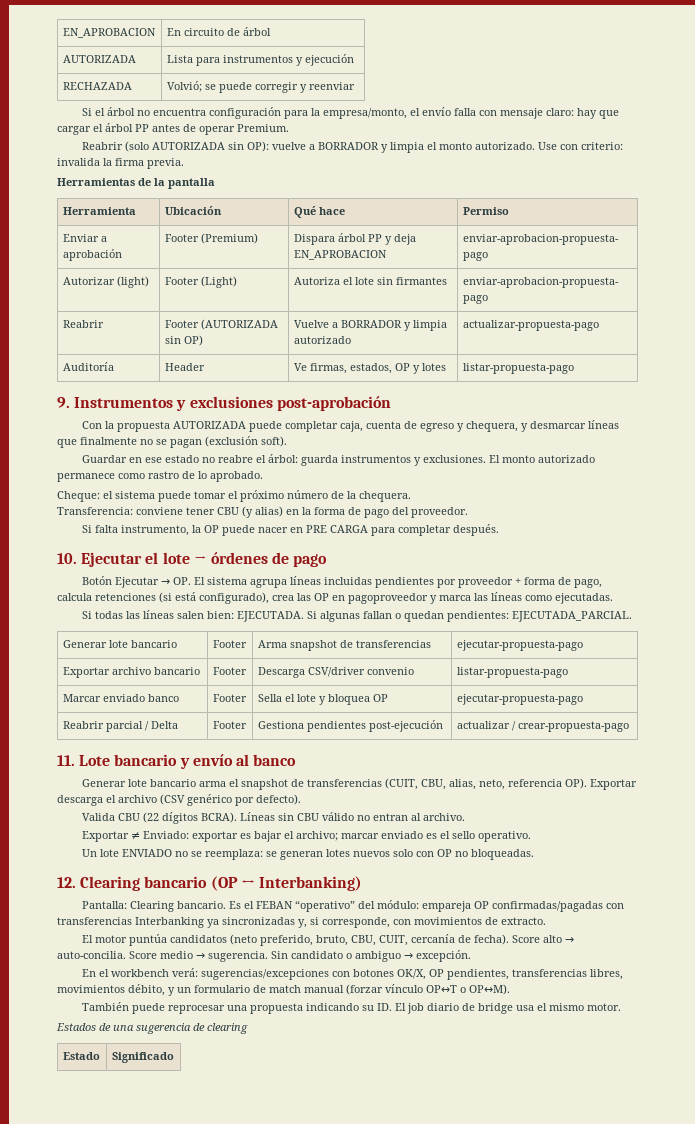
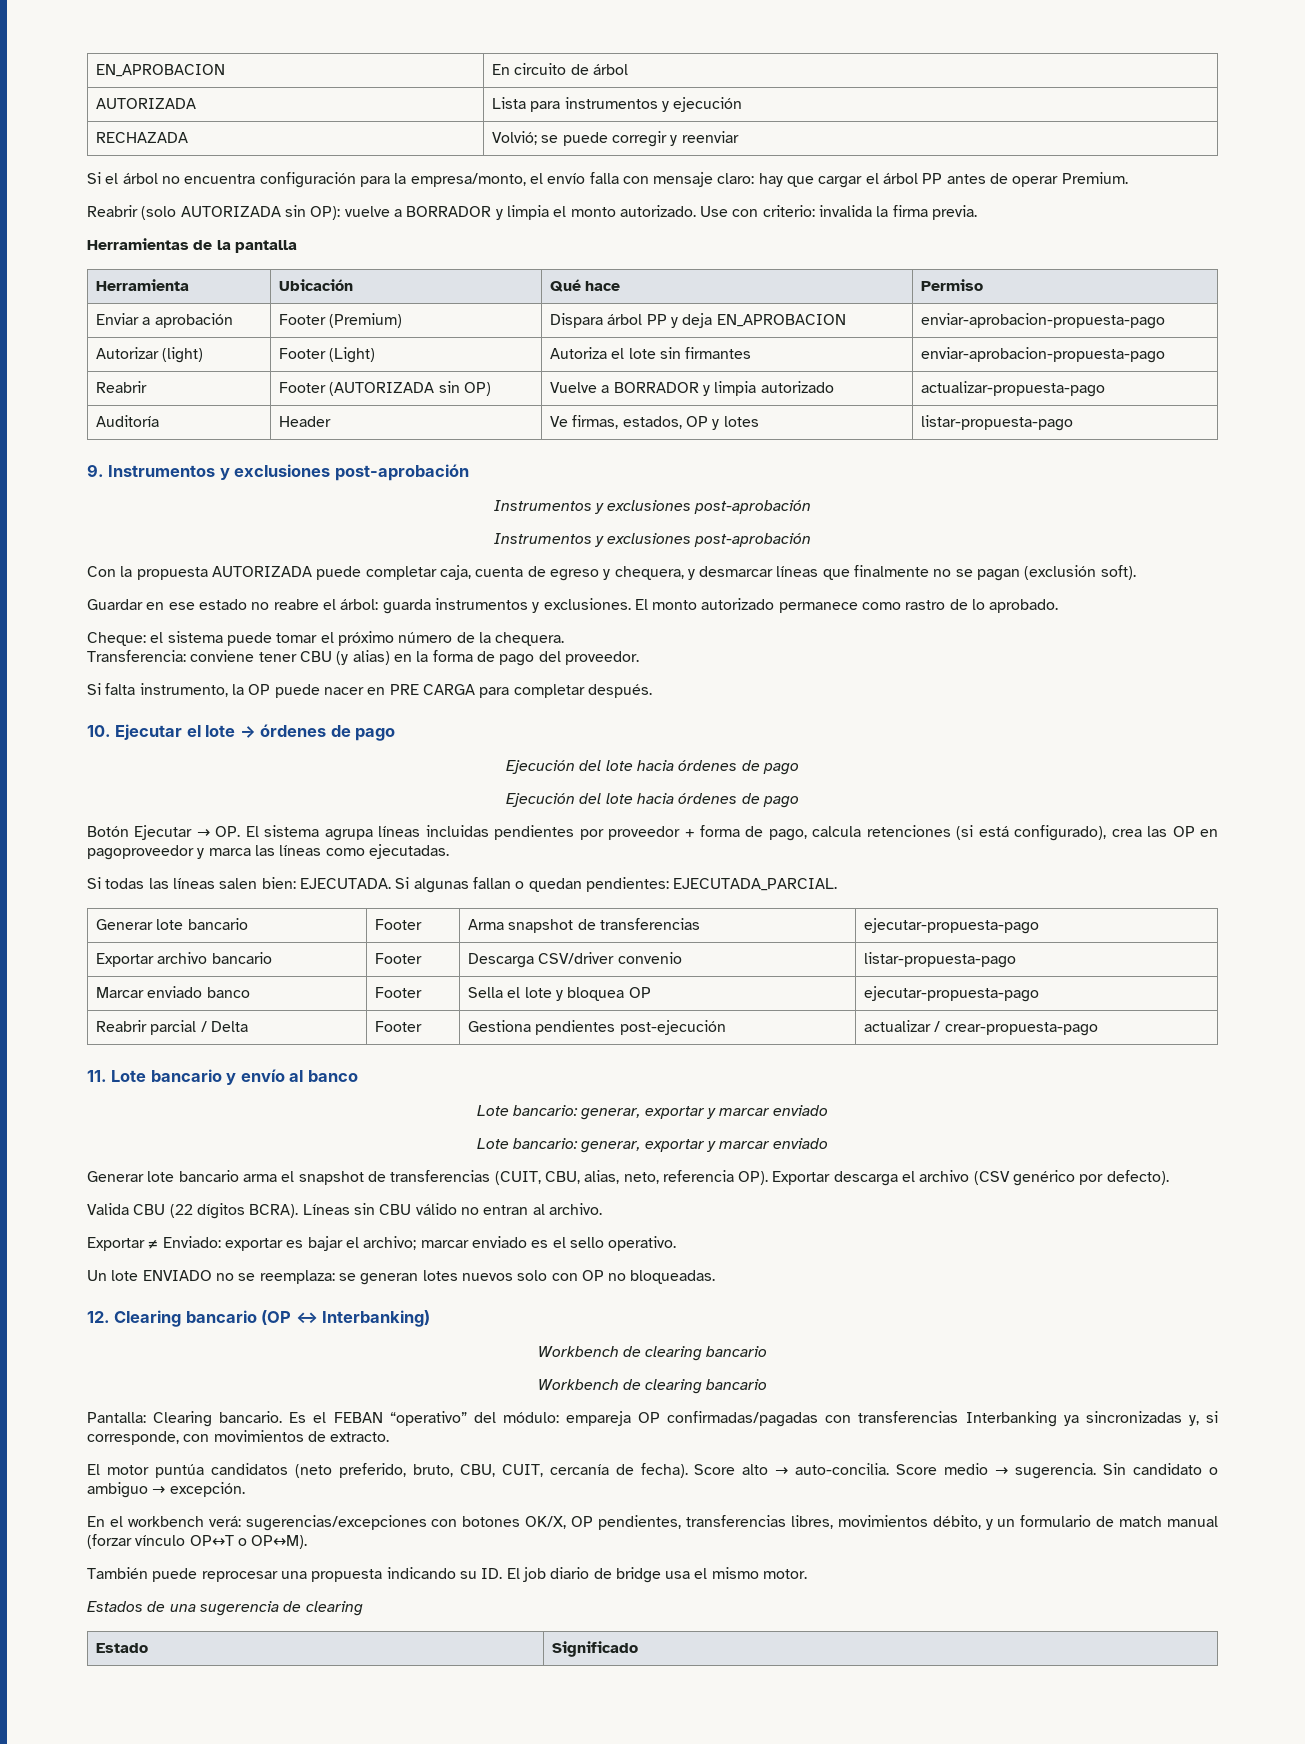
(391, 403) none -> [493,500,812,514] [493,533,812,547] // Instrumentos y exclusiones post-aprobación // Instrumentos y exclusiones post-aprobación
(328, 560) none -> [506,760,799,775] [506,793,799,808] // Ejecución del lote hacia órdenes de pago // Ejecución del lote hacia órdenes de pago
(297, 760) none -> [476,1105,829,1120] [476,1138,829,1153] // Lote bancario: generar, exportar y marcar enviado // Lote bancario: generar, exportar y marcar enviado
(362, 883) none -> [537,1346,768,1361] [537,1379,768,1394] // Workbench de clearing bancario // Workbench de clearing bancario

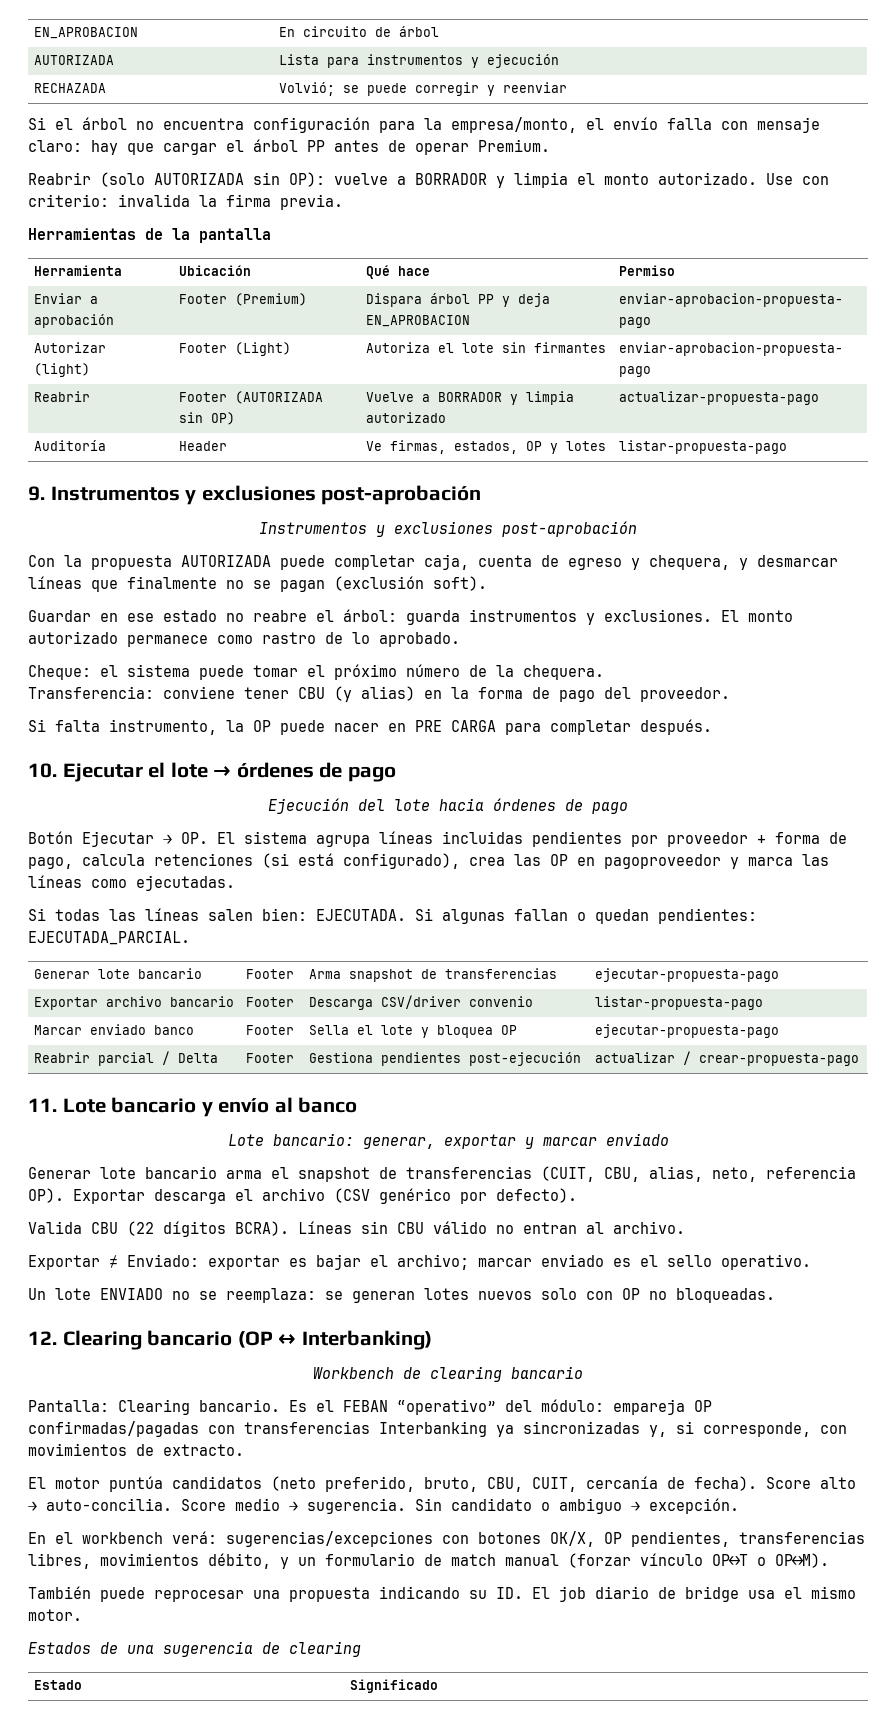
[493,533,812,547] // Instrumentos y exclusiones post-aprobación -> (637, 529) none
[506,793,799,808] // Ejecución del lote hacia órdenes de pago -> (628, 808) none
[476,1138,829,1153] // Lote bancario: generar, exportar y marcar enviado -> (669, 1139) none
[537,1379,768,1394] // Workbench de clearing bancario -> (583, 1372) none

